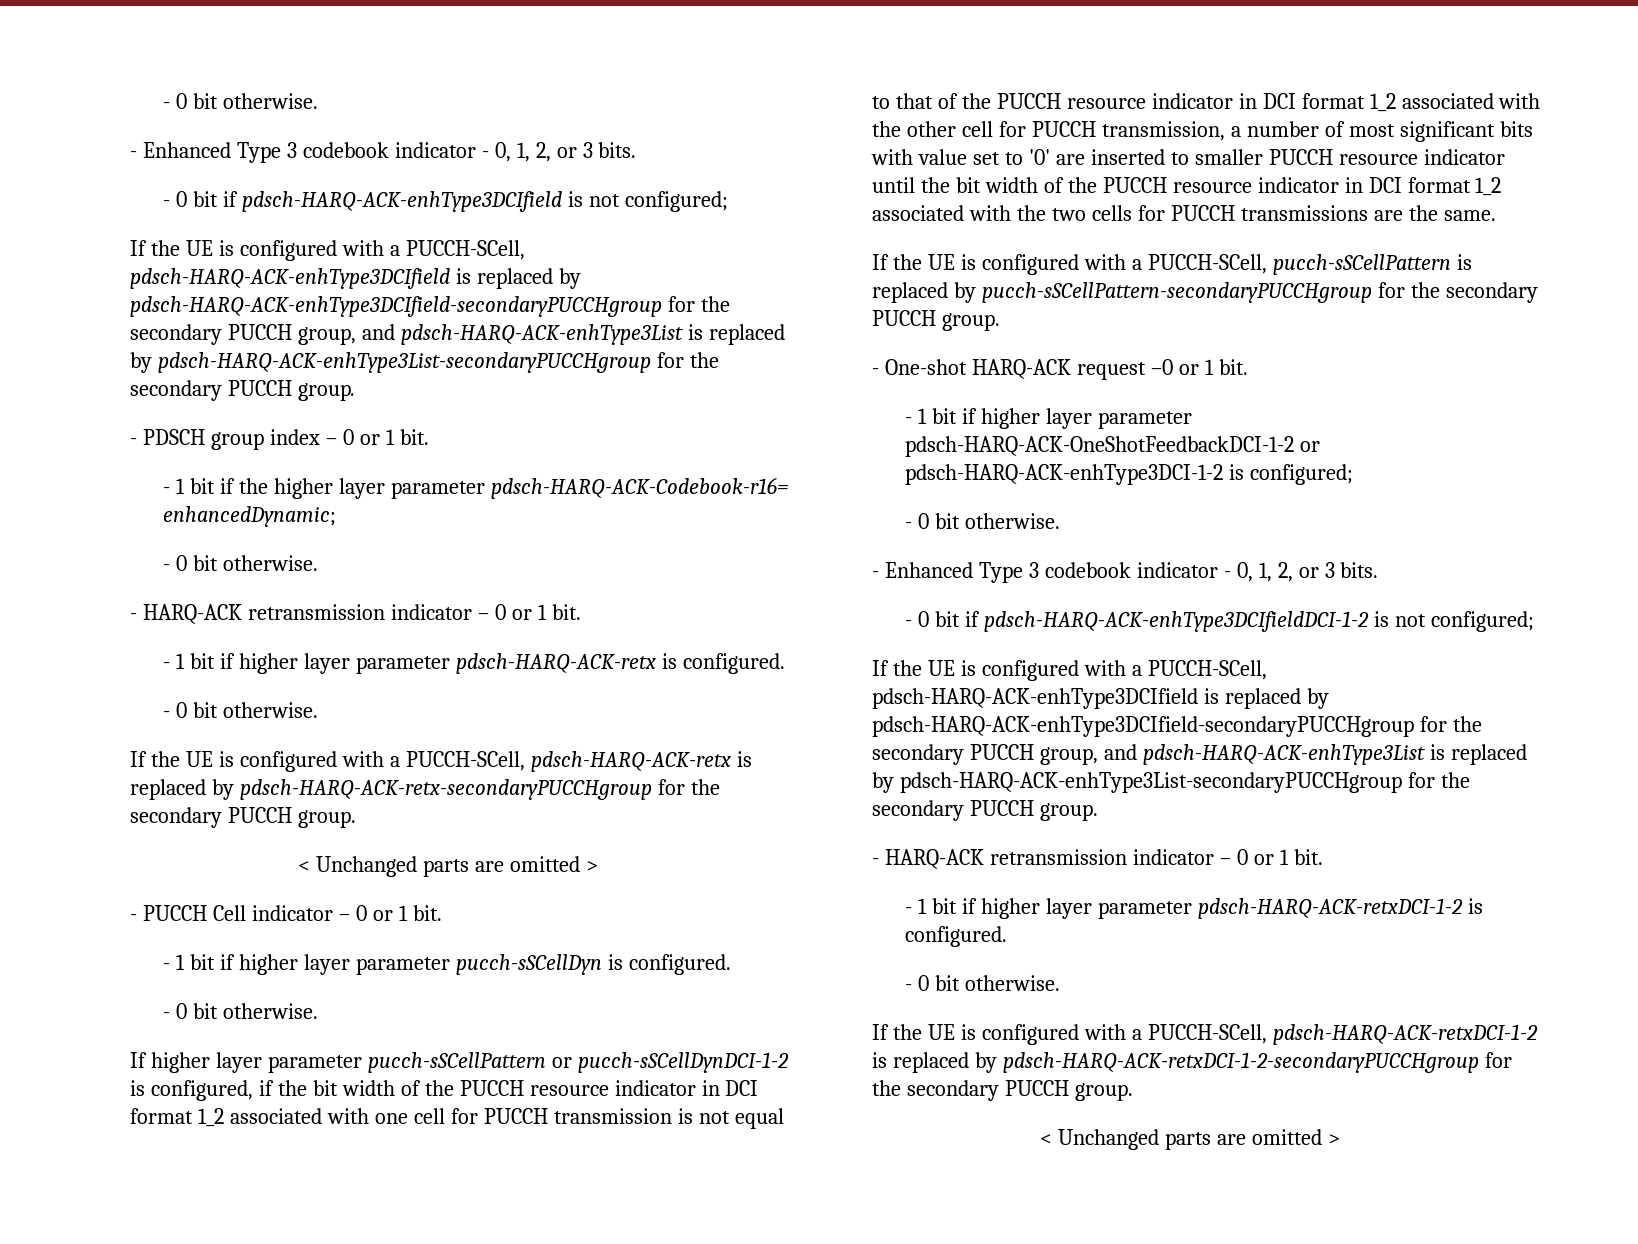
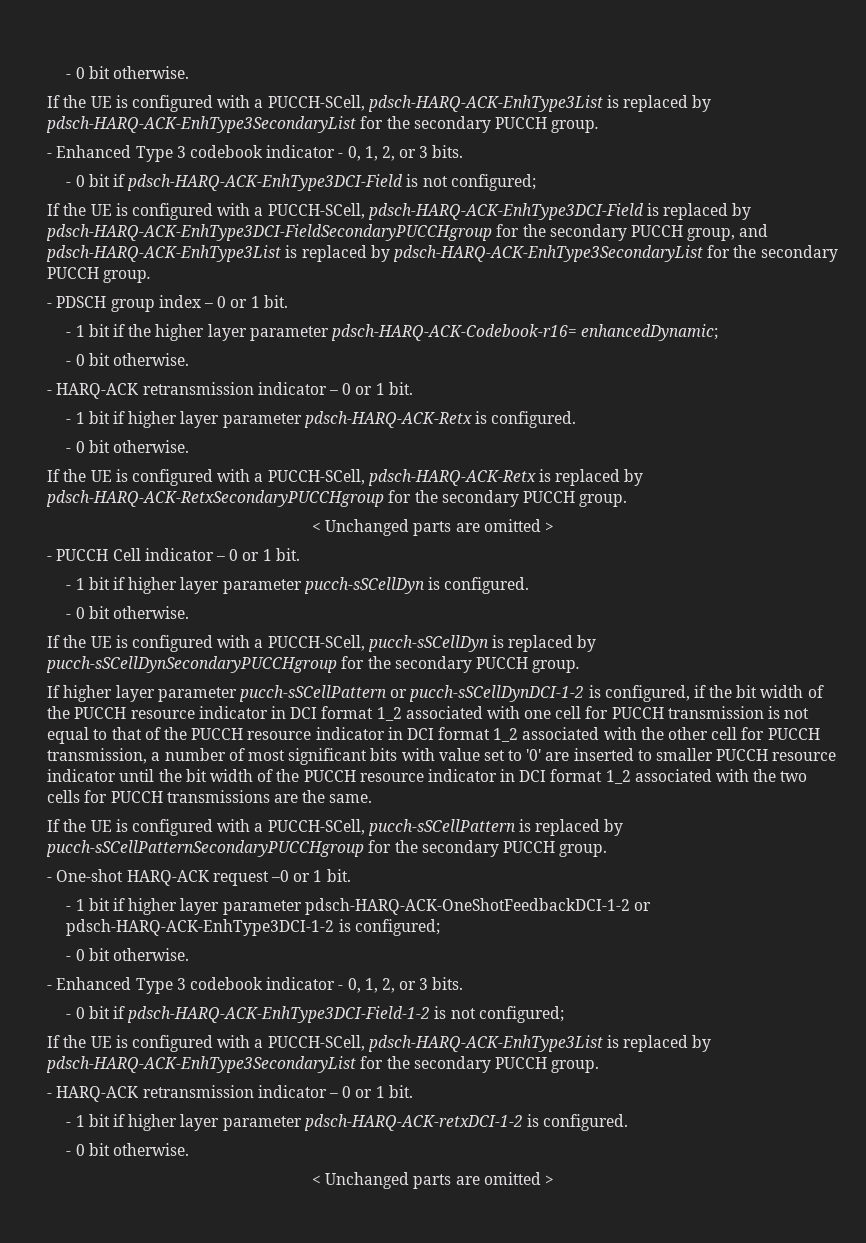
[163,93,319,109] - 0 bit otherwise. -> [66,66,190,79] [47,95,712,112] [46,116,600,133] - 0 bit otherwise. // If the UE is configured with a PUCCH-SCell, pdsch-HARQ-ACK-EnhType3List is replaced by pdsch-HARQ-ACK-EnhType3SecondaryList for the secondary PUCCH group.
[242,191,563,212] pdsch-HARQ-ACK-enhType3DCIfield -> [127,174,404,191] pdsch-HARQ-ACK-EnhType3DCI-Field
[130,268,582,289] [130,296,731,317] [130,324,785,345] [130,352,652,373] pdsch-HARQ-ACK-enhType3DCIfield is replaced by pdsch-HARQ-ACK-enhType3DCIfield-secondaryPUCCHgroup for the secondary PUCCH group, and pdsch-HARQ-ACK-enhType3List is replaced by pdsch-HARQ-ACK-enhType3List-secondaryPUCCHgroup -> [367,203,752,220] [46,224,769,241] [46,245,703,262] pdsch-HARQ-ACK-EnhType3DCI-Field is replaced by pdsch-HARQ-ACK-EnhType3DCI-FieldSecondaryPUCCHgroup for the secondary PUCCH group, and pdsch-HARQ-ACK-EnhType3List is replaced by pdsch-HARQ-ACK-EnhType3SecondaryList
[455,653,656,674] pdsch-HARQ-ACK-retx -> [303,411,472,428] pdsch-HARQ-ACK-Retx
[530,751,752,772] [130,779,653,800] pdsch-HARQ-ACK-retx is replaced by pdsch-HARQ-ACK-retx-secondaryPUCCHgroup -> [367,469,644,486] [46,490,385,507] pdsch-HARQ-ACK-Retx is replaced by pdsch-HARQ-ACK-RetxSecondaryPUCCHgroup
(319, 1011) none -> [47,635,597,652] [46,656,581,673] // If the UE is configured with a PUCCH-SCell, pucch-sSCellDyn is replaced by pucch-sSCellDynSecondaryPUCCHgroup for the secondary PUCCH group.
[982,282,1373,303] pucch-sSCellPattern-secondaryPUCCHgroup -> [46,840,365,857] pucch-sSCellPatternSecondaryPUCCHgroup
[905,464,1224,485] pdsch-HARQ-ACK-enhType3DCI-1-2 -> [66,919,335,936] pdsch-HARQ-ACK-EnhType3DCI-1-2
[984,611,1370,632] pdsch-HARQ-ACK-enhType3DCIfieldDCI-1-2 -> [127,1006,431,1023] pdsch-HARQ-ACK-EnhType3DCI-Field-1-2
[872,688,1330,709] [872,716,1483,737] [872,744,1527,765] [872,772,1403,793] pdsch-HARQ-ACK-enhType3DCIfield is replaced by pdsch-HARQ-ACK-enhType3DCIfield-secondaryPUCCHgroup for the secondary PUCCH group, and pdsch-HARQ-ACK-enhType3List is replaced by pdsch-HARQ-ACK-enhType3List-secondaryPUCCHgroup -> [367,1035,712,1052] [46,1056,357,1073] pdsch-HARQ-ACK-EnhType3List is replaced by pdsch-HARQ-ACK-EnhType3SecondaryList
[872,1024,1538,1045] [872,1052,1512,1073] [872,1080,1134,1101] // If the UE is configured with a PUCCH-SCell, pdsch-HARQ-ACK-retxDCI-1-2 is replaced by pdsch-HARQ-ACK-retxDCI-1-2-secondaryPUCCHgroup for the secondary PUCCH group. -> (190, 1149) none

